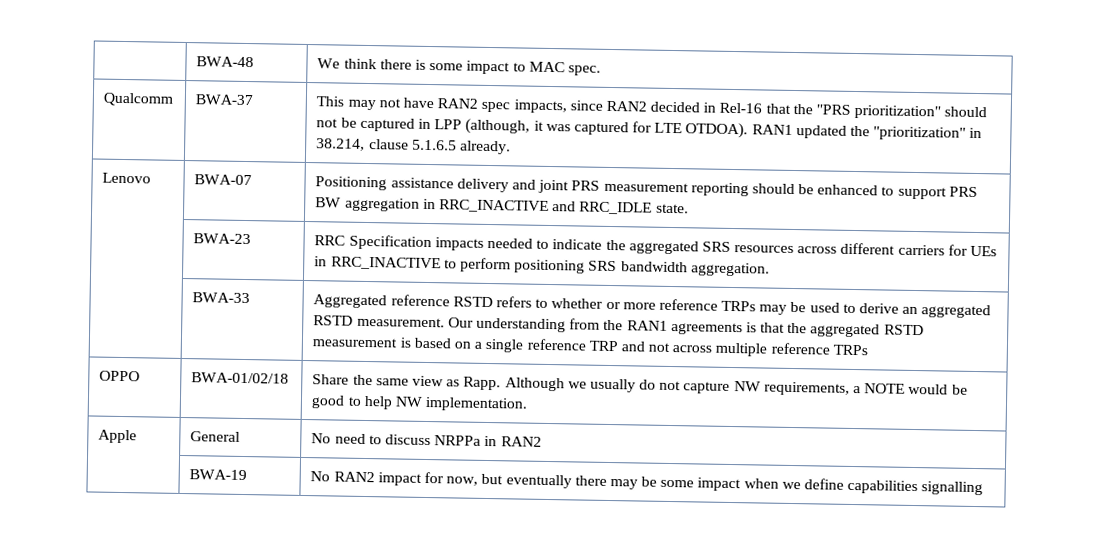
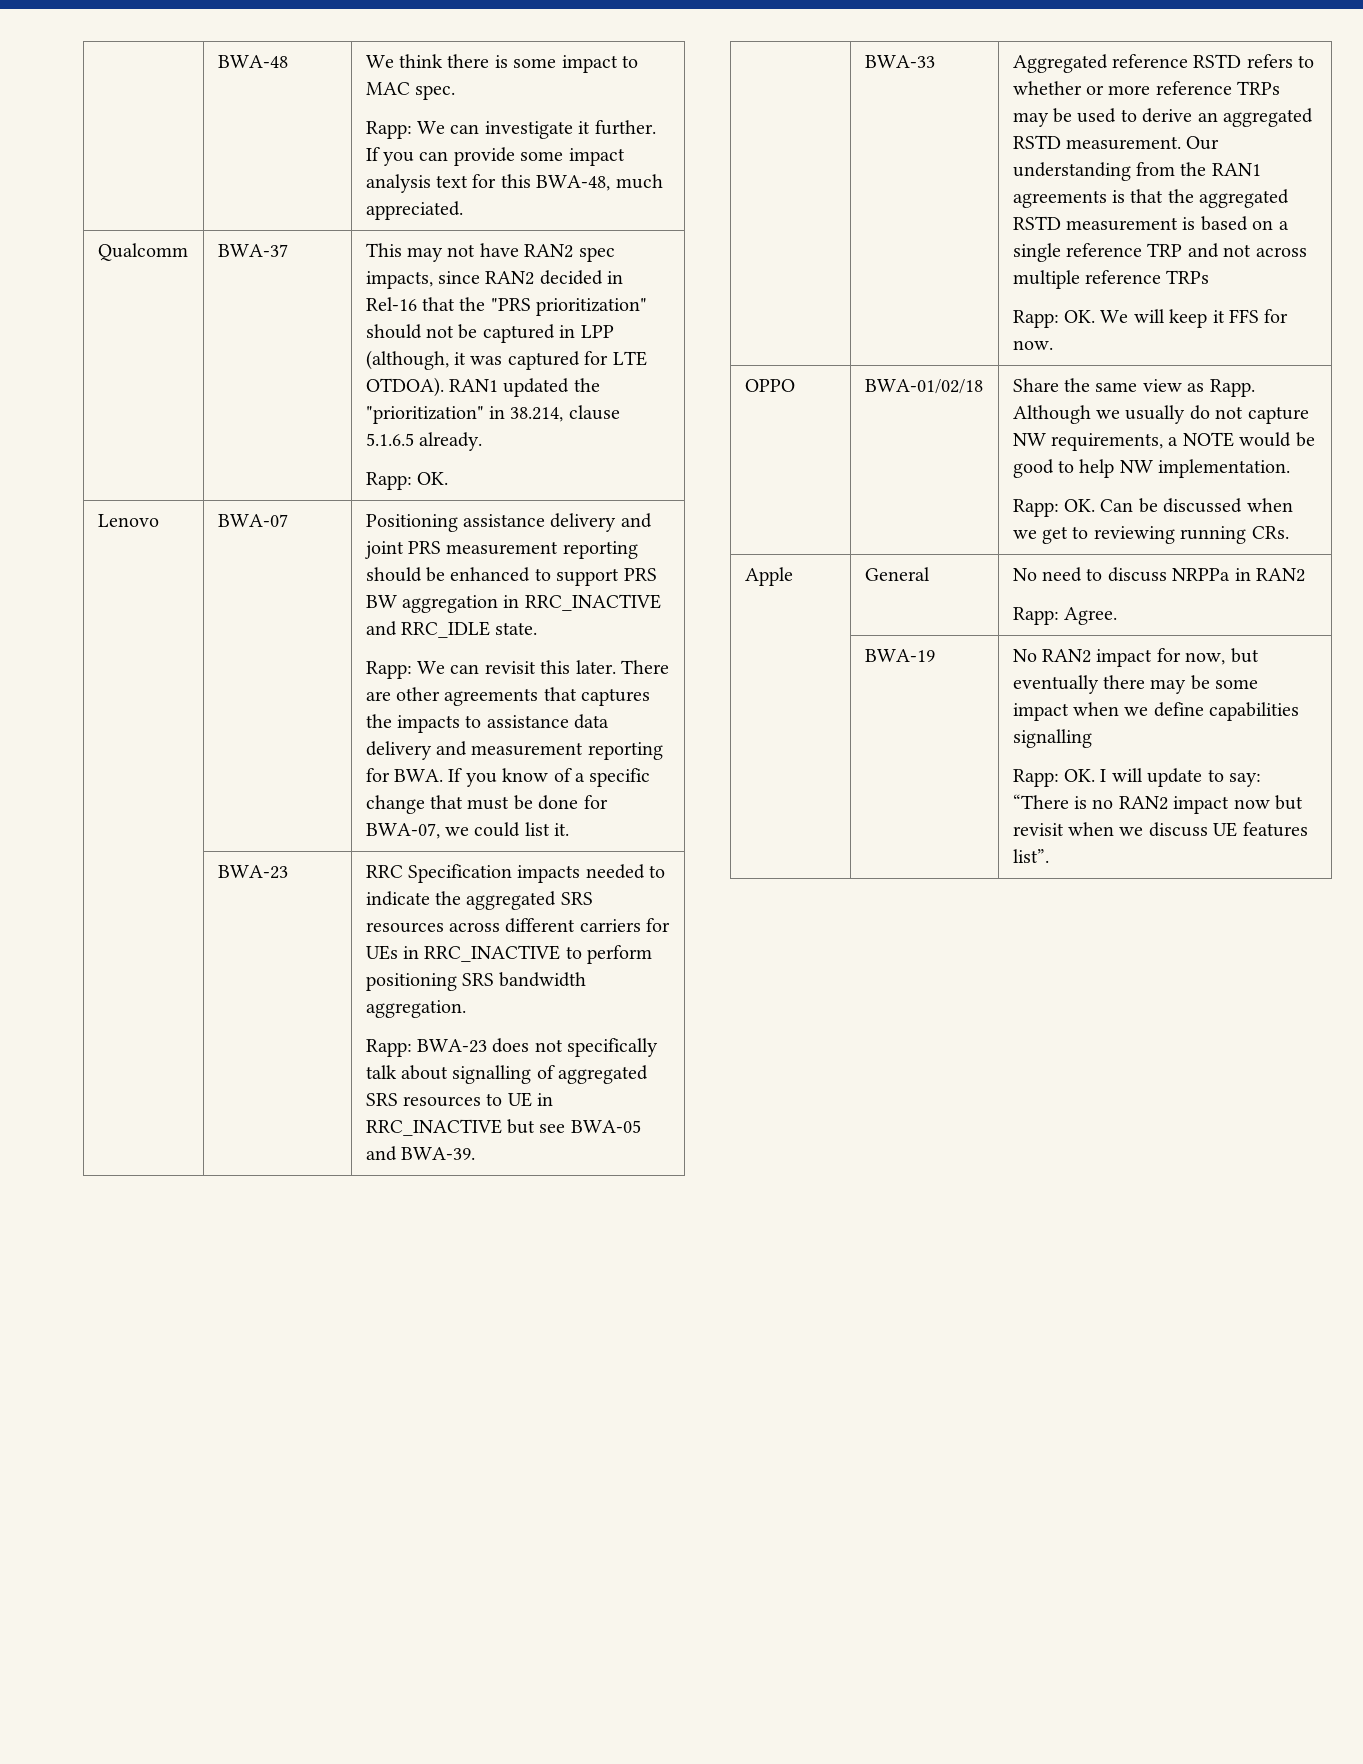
(601, 70) none -> [365,120,656,139] [365,147,625,166] [365,174,663,193] [365,201,463,220] // Rapp: We can investigate it further. If you can provide some impact analysis text for this BWA-48, much appreciated.
(511, 147) none -> [365,472,449,490] // Rapp: OK.
(689, 208) none -> [365,660,670,679] [365,687,651,706] [365,714,610,733] [365,741,663,760] [365,768,651,787] [365,795,608,814] [365,822,570,839] // Rapp: We can revisit this later. There are other agreements that captures the impacts to assistance data delivery and measurement reporting for BWA. If you know of a specific change that must be done for BWA-07, we could list it.
(770, 269) none -> [365,1038,659,1057] [365,1065,649,1084] [365,1092,554,1107] [365,1119,641,1136] [365,1146,476,1161] // Rapp: BWA-23 does not specifically talk about signalling of aggregated SRS resources to UE in RRC_INACTIVE but see BWA-05 and BWA-39.
(868, 350) none -> [1012,309,1289,328] [1012,340,1053,350] // Rapp: OK. We will keep it FFS for now.
(529, 404) none -> [1012,498,1293,517] [1012,526,1289,544] // Rapp: OK. Can be discussed when we get to reviewing running CRs.
(542, 441) none -> [1012,607,1118,625] // Rapp: Agree.
(984, 488) none -> [1012,768,1262,787] [1012,794,1304,814] [1012,822,1308,837] [1012,849,1049,863] // Rapp: OK. I will update to say: “There is no RAN2 impact now but revisit when we discuss UE features list”.

